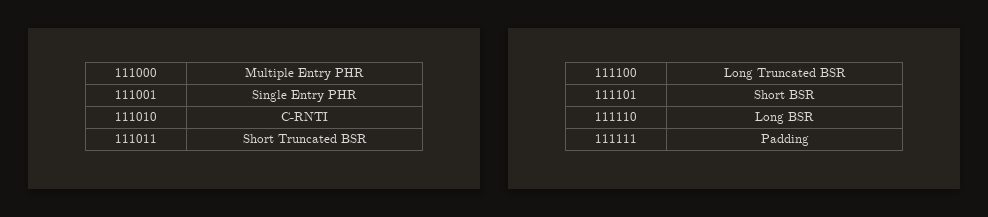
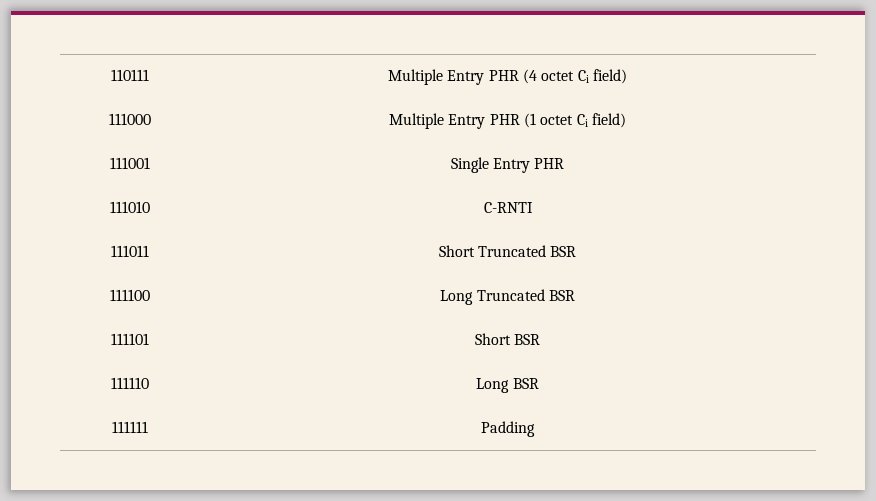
(115, 72) none -> [111,69,149,81] [388,69,627,85] 110111 | Multiple Entry PHR (4 octet Ci field) //
(364, 72) none -> [524,113,626,128] (1 octet Ci field)

